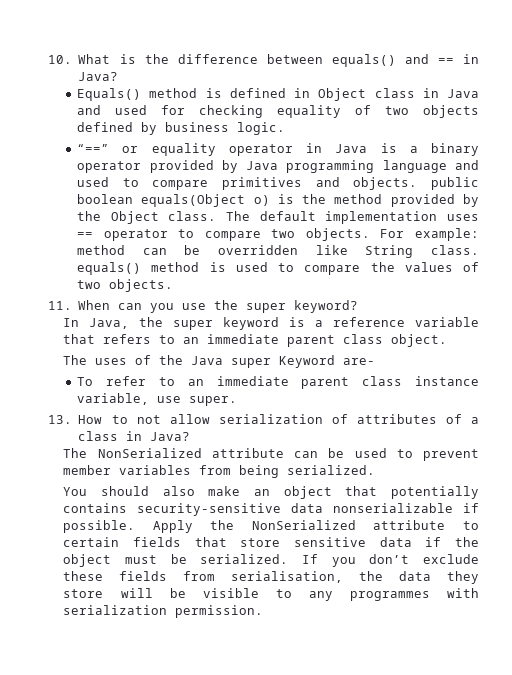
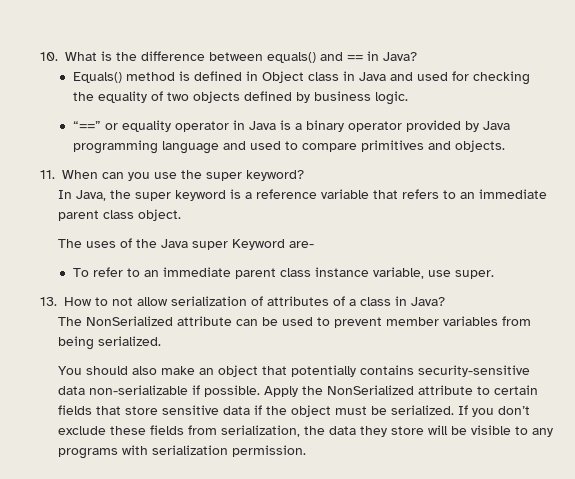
(264, 111) none -> [73,92,95,101] the
[431,177,480,190] [77,194,479,207] [77,211,479,224] [77,228,479,241] [77,245,480,258] [77,262,480,275] [77,279,174,292] public boolean equals(Object o) is the method provided by the Object class. The default implementation uses == operator to compare two objects. For example: method can be overridden like String class. equals() method is used to compare the values of two objects. -> (506, 146) none
[333,503,454,513] nonserializable -> [88,385,188,395] non-serializable
[231,571,344,583] serialisation, -> [220,425,300,437] serialization,
[349,591,430,601] programmes -> [57,448,118,459] programs

